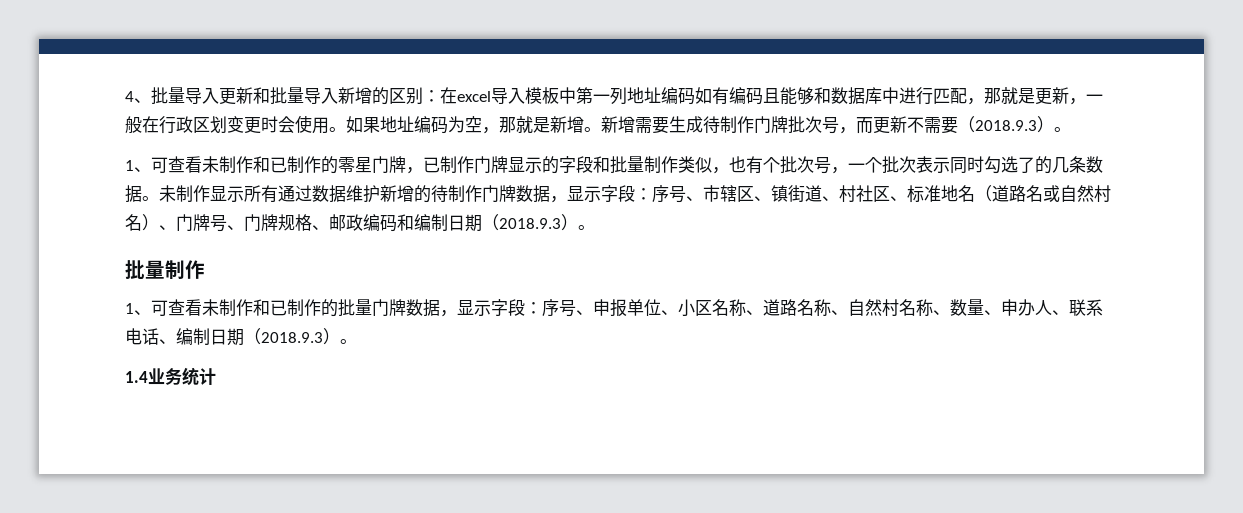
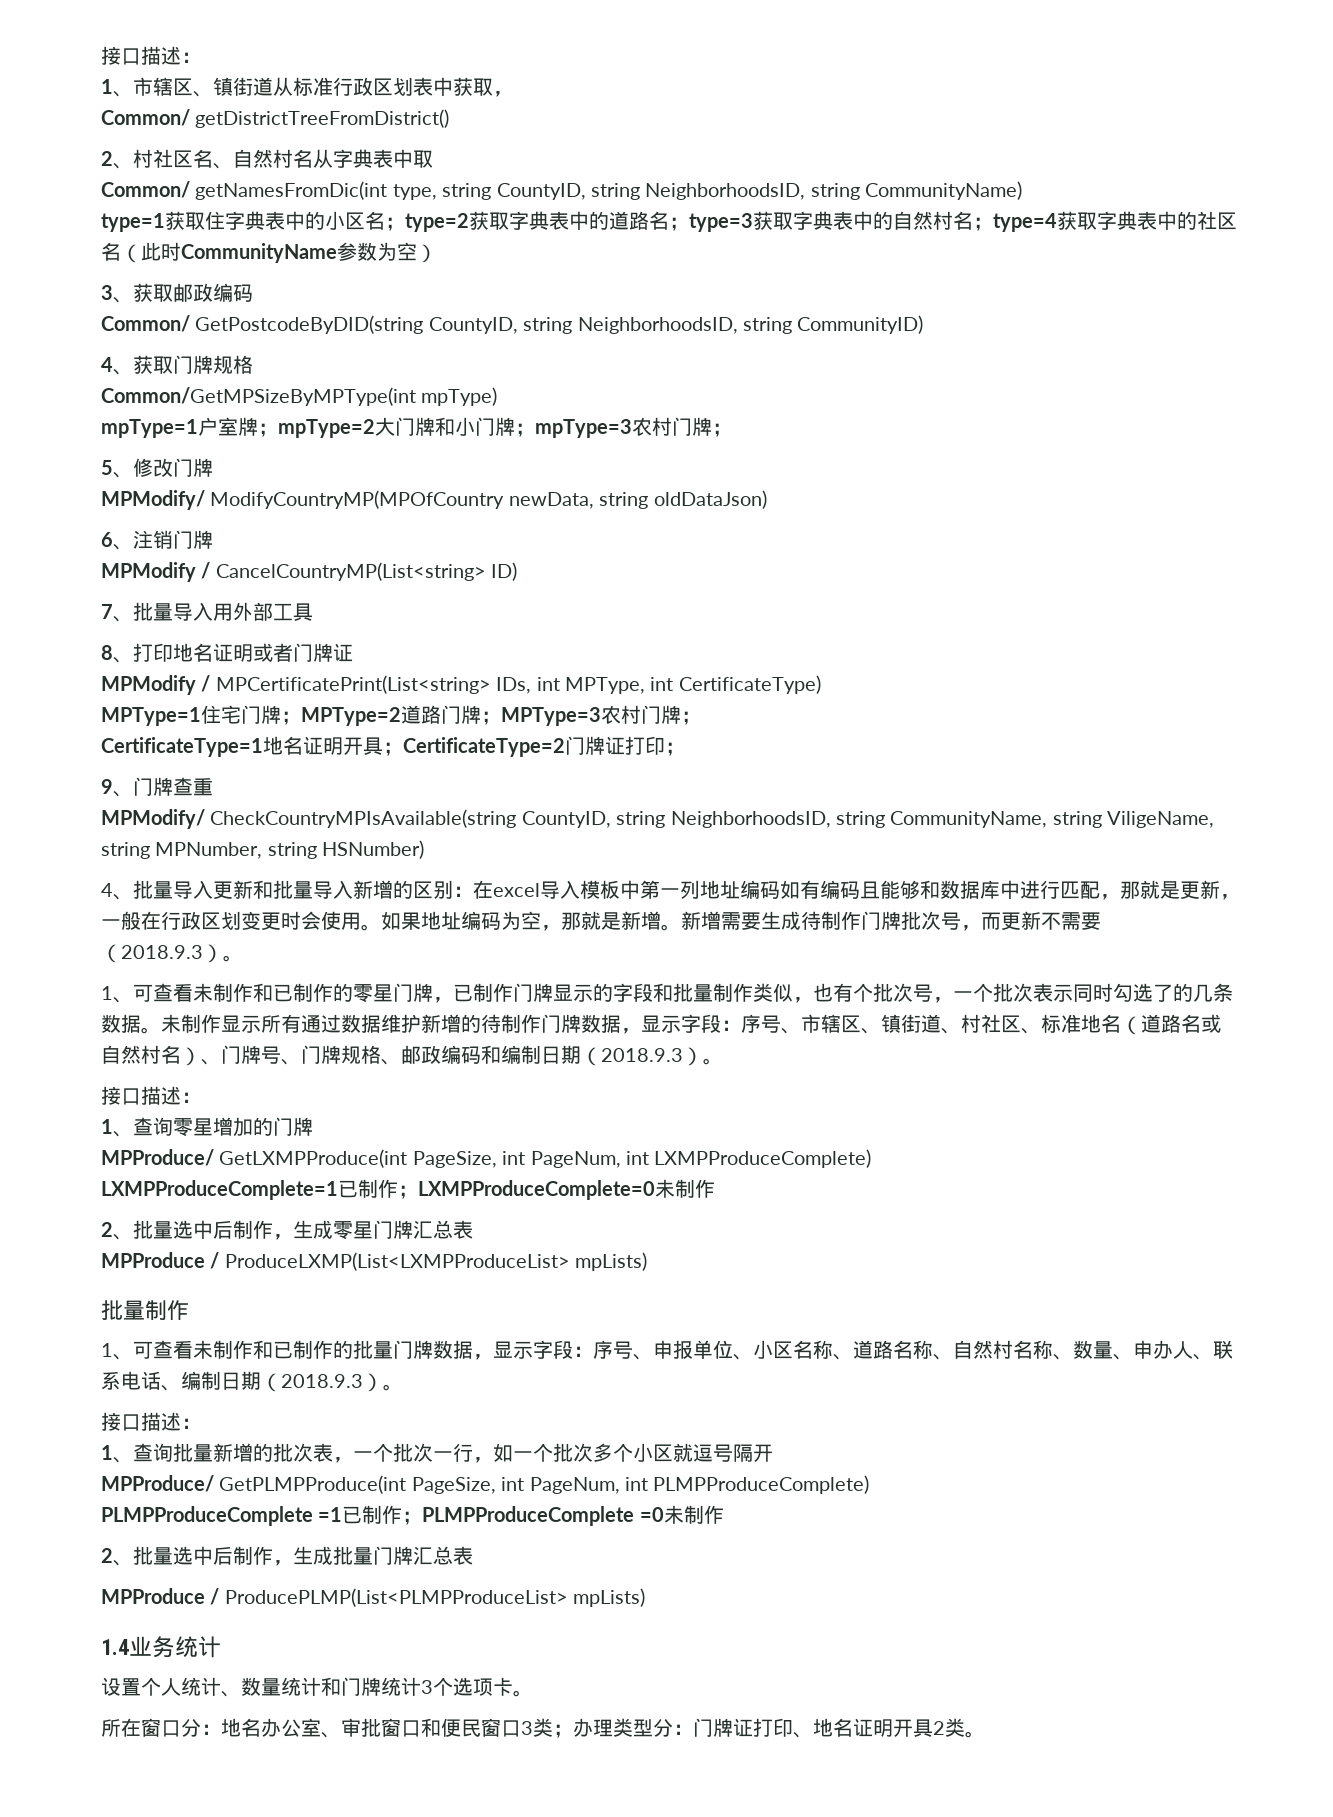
(125, 96) none -> [101,46,201,65] [101,77,513,97] [101,109,450,128] [101,149,433,169] [101,181,1023,200] [101,211,1237,232] [101,242,437,263] [101,283,253,303] [101,315,924,334] [101,355,253,375] [101,387,498,406] [101,417,732,438] [101,458,213,478] [101,490,767,510] [101,530,213,550] [101,562,518,582] [101,602,313,622] [101,643,353,663] [101,675,821,695] [101,705,701,726] [101,736,685,757] [101,777,213,797] [101,809,1215,829] [101,840,425,859] 接口描述： // 1、市辖区、镇街道从标准行政区划表中获取， // Common/ getDistrictTreeFromDistrict() // 2、村社区名、自然村名从字典表中取 // Common/ getNamesFromDic(int type, string CountyID, string NeighborhoodsID, string CommunityName) // type=1获取住字典表中的小区名；type=2获取字典表中的道路名；type=3获取字典表中的自然村名；type=4获取字典表中的社区名（此时CommunityName参数为空） // 3、获取邮政编码 // Common/ GetPostcodeByDID(string CountyID, string NeighborhoodsID, string CommunityID) // 4、获取门牌规格 // Common/GetMPSizeByMPType(int mpType) // mpType=1户室牌；mpType=2大门牌和小门牌；mpType=3农村门牌； // 5、修改门牌 // MPModify/ ModifyCountryMP(MPOfCountry newData, string oldDataJson) // 6、注销门牌 // MPModify / CancelCountryMP(List<string> ID) // 7、批量导入用外部工具 // 8、打印地名证明或者门牌证 // MPModify / MPCertificatePrint(List<string> IDs, int MPType, int CertificateType) // MPType=1住宅门牌；MPType=2道路门牌；MPType=3农村门牌； // CertificateType=1地名证明开具；CertificateType=2门牌证打印； // 9、门牌查重 // MPModify/ CheckCountryMPIsAvailable(string CountyID, string NeighborhoodsID, string CommunityName, string ViligeName, string MPNumber, string HSNumber) //
(595, 227) none -> [101,1086,201,1105] [101,1117,313,1137] [101,1149,872,1168] [101,1179,715,1200] [101,1220,473,1240] [101,1252,648,1271] // 接口描述： // 1、查询零星增加的门牌 // MPProduce/ GetLXMPProduce(int PageSize, int PageNum, int LXMPProduceComplete) // LXMPProduceComplete=1已制作；LXMPProduceComplete=0未制作 // 2、批量选中后制作，生成零星门牌汇总表 // MPProduce / ProduceLXMP(List<LXMPProduceList> mpLists)
[125,367,216,386] 1.4业务统计 -> [101,1412,201,1431] [101,1443,773,1463] [101,1475,870,1494] [101,1505,724,1526] [101,1546,473,1566] [101,1588,646,1607] [101,1636,221,1658] [101,1677,533,1697] [101,1718,985,1738] 接口描述： // 1、查询批量新增的批次表，一个批次一行，如一个批次多个小区就逗号隔开 // MPProduce/ GetPLMPProduce(int PageSize, int PageNum, int PLMPProduceComplete) // PLMPProduceComplete =1已制作；PLMPProduceComplete =0未制作 // 2、批量选中后制作，生成批量门牌汇总表 // MPProduce / ProducePLMP(List<PLMPProduceList> mpLists) // 1.4业务统计 // 设置个人统计、数量统计和门牌统计3个选项卡。 // 所在窗口分：地名办公室、审批窗口和便民窗口3类；办理类型分：门牌证打印、地名证明开具2类。

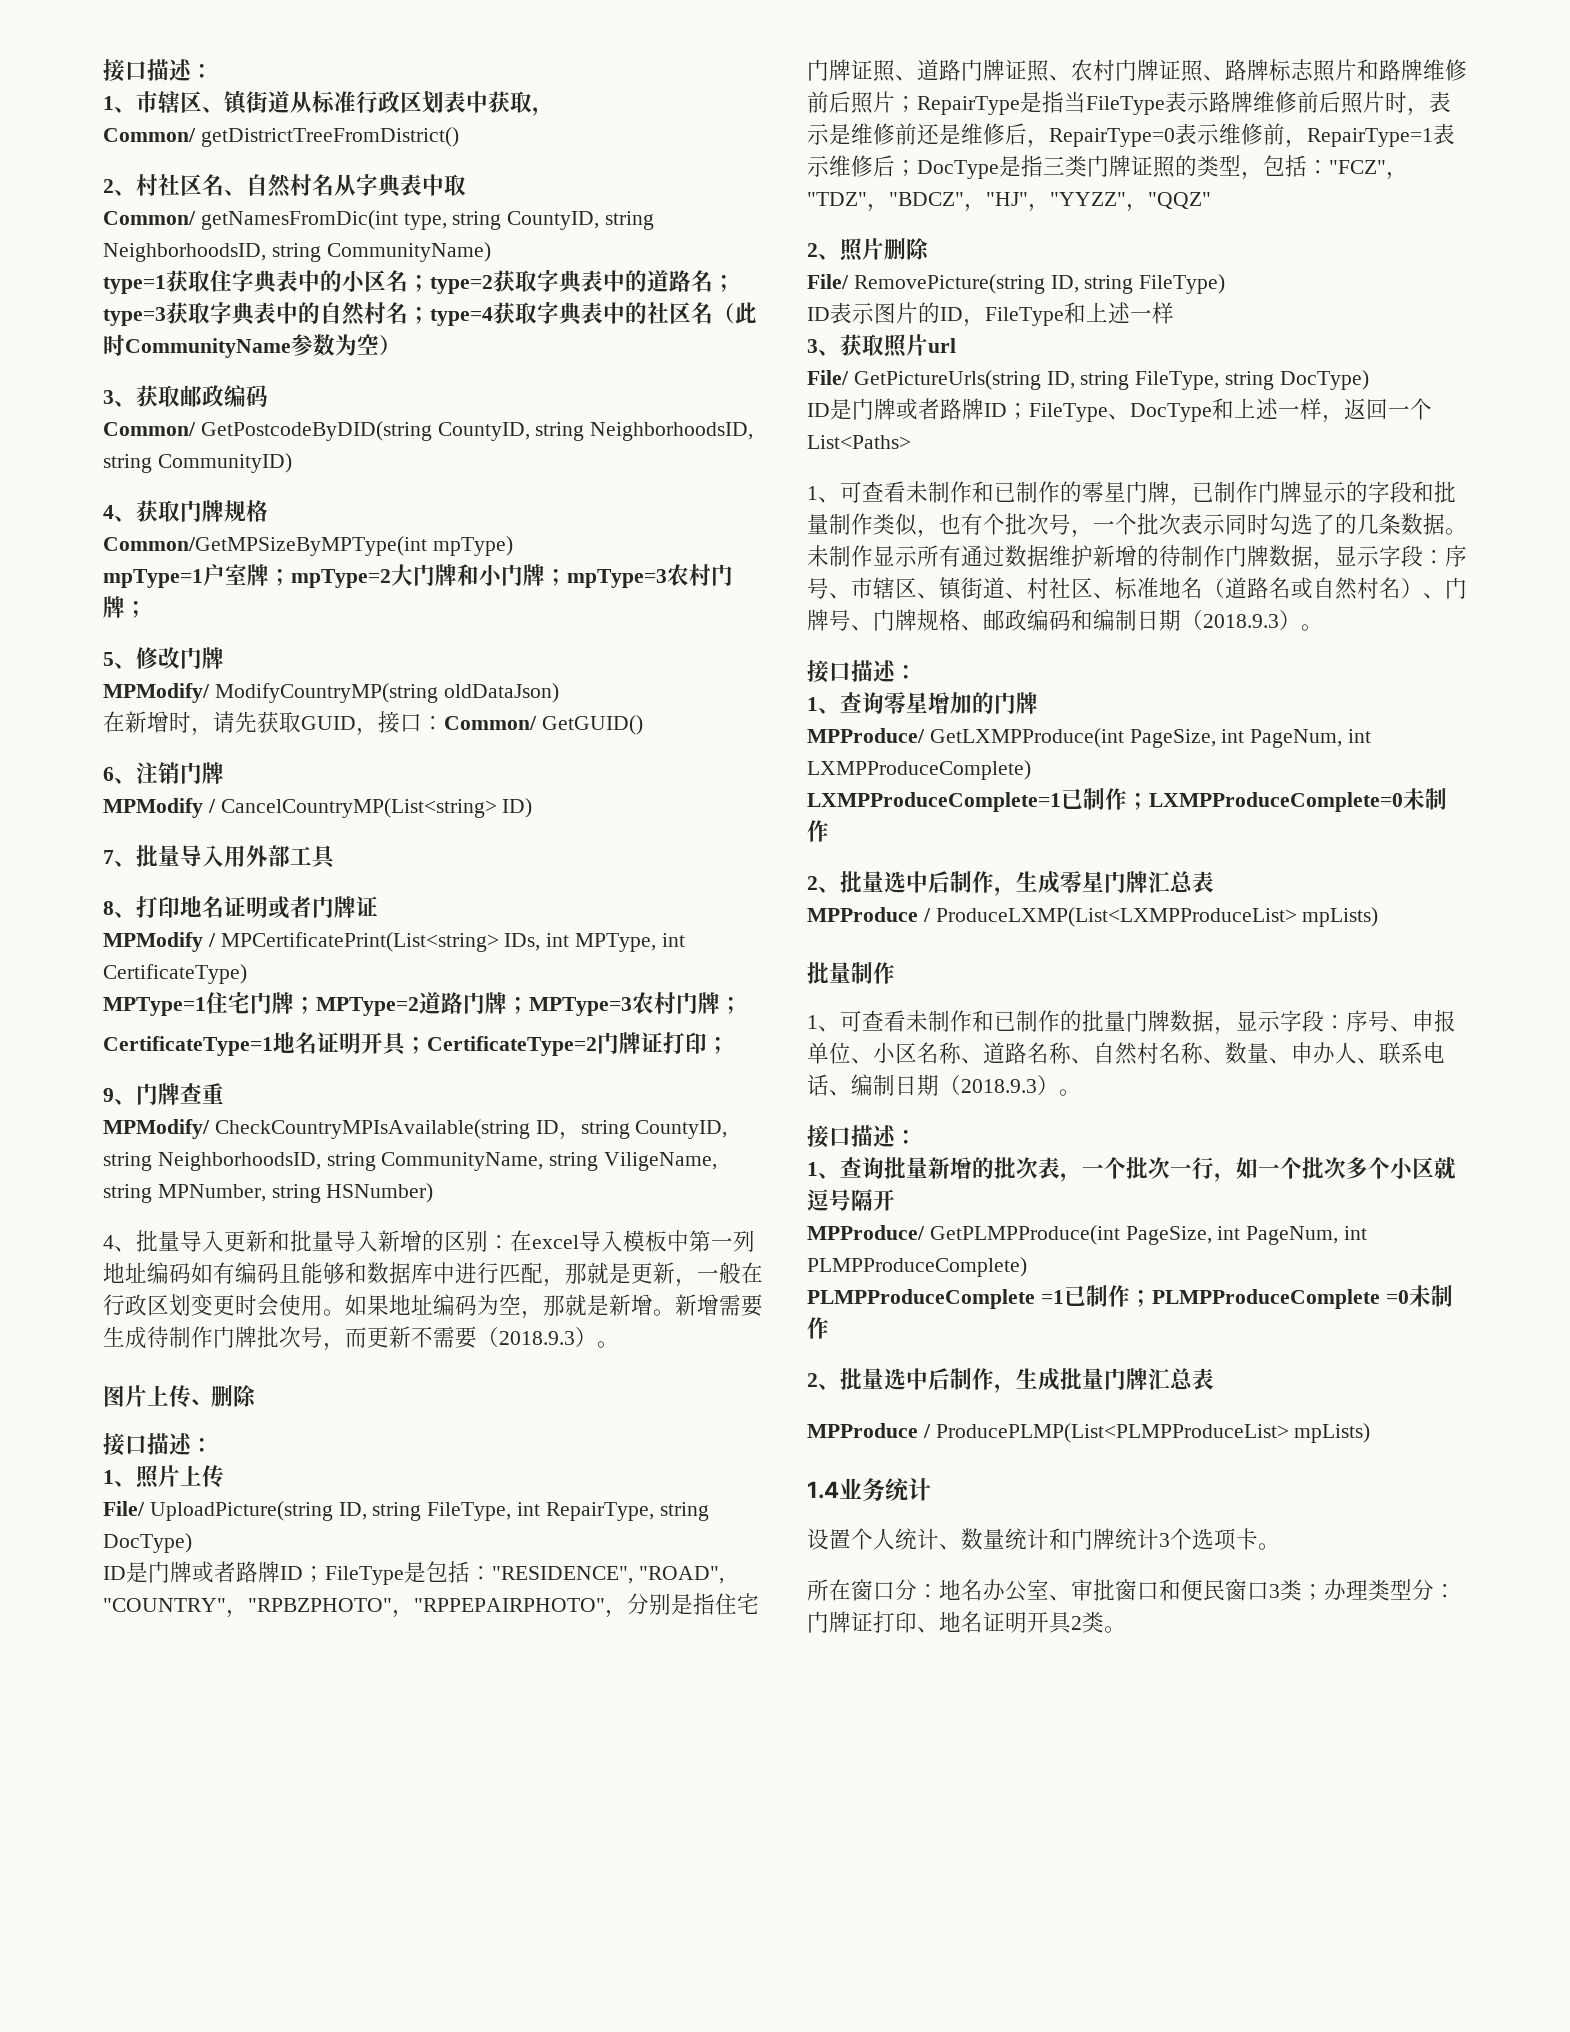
[210,490,767,509] ModifyCountryMP(MPOfCountry newData, string oldDataJson) -> [214,683,559,703] [103,711,643,736] ModifyCountryMP(string oldDataJson) // 在新增时，请先获取GUID，接口：Common/ GetGUID()
(517, 818) none -> [535,1120,630,1140] ID，string
(243, 958) none -> [103,1385,256,1408] [103,1433,213,1456] [103,1465,224,1489] [103,1501,709,1521] [103,1533,192,1553] [103,1561,724,1585] [103,1593,759,1618] [807,59,1467,82] [807,91,1451,116] [807,123,1455,148] [807,155,1408,180] [807,192,1211,212] [807,238,929,262] [807,274,1226,294] [807,302,1174,327] [807,334,956,358] [807,370,1369,390] [807,398,1432,423] [807,435,911,449] // 图片上传、删除 // 接口描述： // 1、照片上传 // File/ UploadPicture(string ID, string FileType, int RepairType, string DocType) // ID是门牌或者路牌ID；FileType是包括："RESIDENCE", "ROAD", "COUNTRY"，"RPBZPHOTO"，"RPPEPAIRPHOTO"，分别是指住宅门牌证照、道路门牌证照、农村门牌证照、路牌标志照片和路牌维修前后照片；RepairType是指当FileType表示路牌维修前后照片时，表示是维修前还是维修后，RepairType=0表示维修前，RepairType=1表示维修后；DocType是指三类门牌证照的类型，包括："FCZ"，"TDZ"，"BDCZ"，"HJ"，"YYZZ"，"QQZ" // 2、照片删除 // File/ RemovePicture(string ID, string FileType) // ID表示图片的ID，FileType和上述一样 // 3、获取照片url // File/ GetPictureUrls(string ID, string FileType, string DocType) // ID是门牌或者路牌ID；FileType、DocType和上述一样，返回一个List<Paths>

